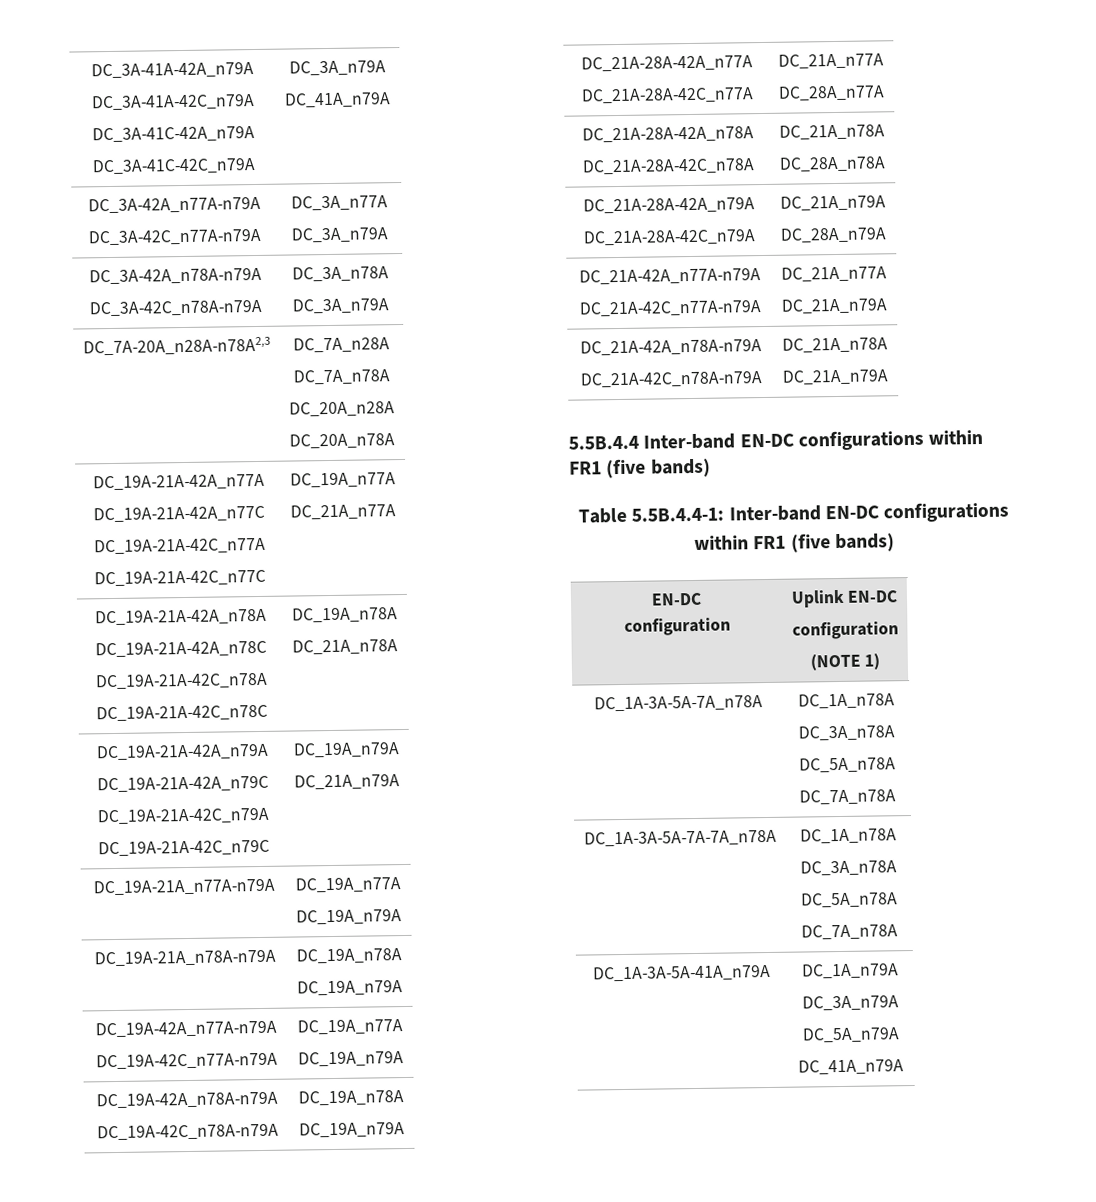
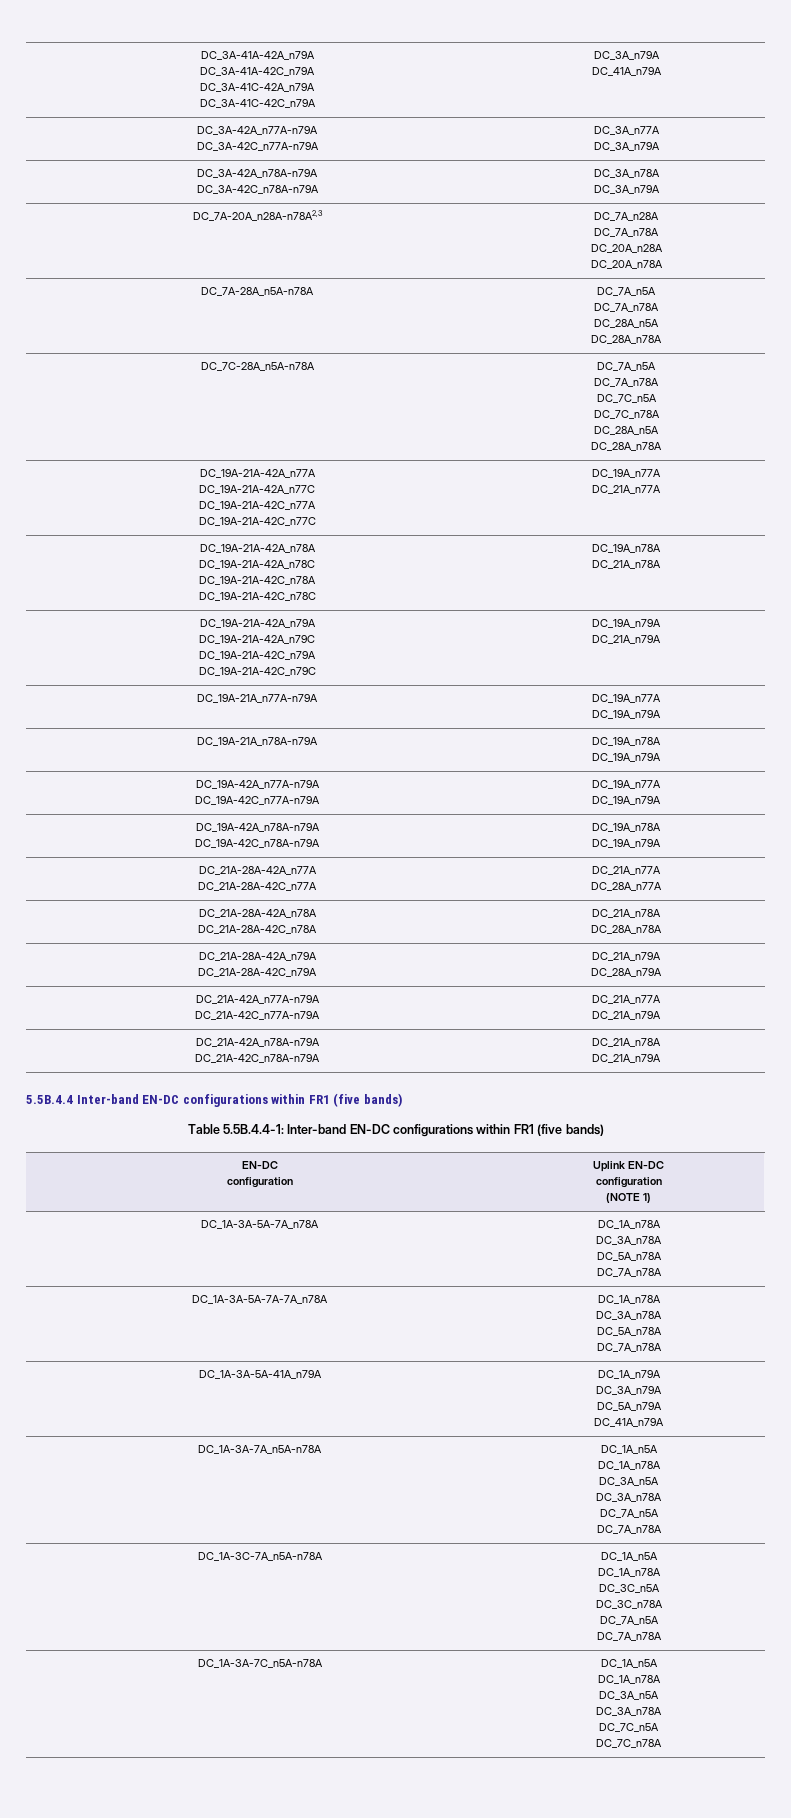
(395, 441) none -> [201,287,314,296] [597,287,657,296] [594,303,660,312] [594,319,660,328] [591,335,663,344] [200,362,315,371] [597,362,657,371] [594,378,660,387] [596,394,657,403] [593,410,660,419] [594,426,660,435] [591,442,663,451] // DC_7A-28A_n5A-n78A | DC_7A_n5A // DC_7A_n78A // DC_28A_n5A // DC_28A_n78A // DC_7C-28A_n5A-n78A | DC_7A_n5A // DC_7A_n78A // DC_7C_n5A // DC_7C_n78A // DC_28A_n5A // DC_28A_n78A
(904, 1067) none -> [198,1445,322,1454] [600,1445,658,1454] [597,1461,661,1470] [599,1477,660,1486] [596,1493,663,1502] [599,1509,659,1518] [596,1525,662,1534] [197,1552,323,1561] [600,1552,658,1561] [597,1568,661,1577] [598,1584,660,1593] [595,1600,663,1609] [599,1616,659,1625] [596,1632,662,1641] [197,1659,323,1668] [600,1659,658,1668] [597,1675,661,1684] [599,1691,660,1700] [596,1707,663,1716] [599,1723,660,1732] [596,1739,663,1748] // DC_1A-3A-7A_n5A-n78A | DC_1A_n5A // DC_1A_n78A // DC_3A_n5A // DC_3A_n78A // DC_7A_n5A // DC_7A_n78A // DC_1A-3C-7A_n5A-n78A | DC_1A_n5A // DC_1A_n78A // DC_3C_n5A // DC_3C_n78A // DC_7A_n5A // DC_7A_n78A // DC_1A-3A-7C_n5A-n78A | DC_1A_n5A // DC_1A_n78A // DC_3A_n5A // DC_3A_n78A // DC_7C_n5A // DC_7C_n78A

